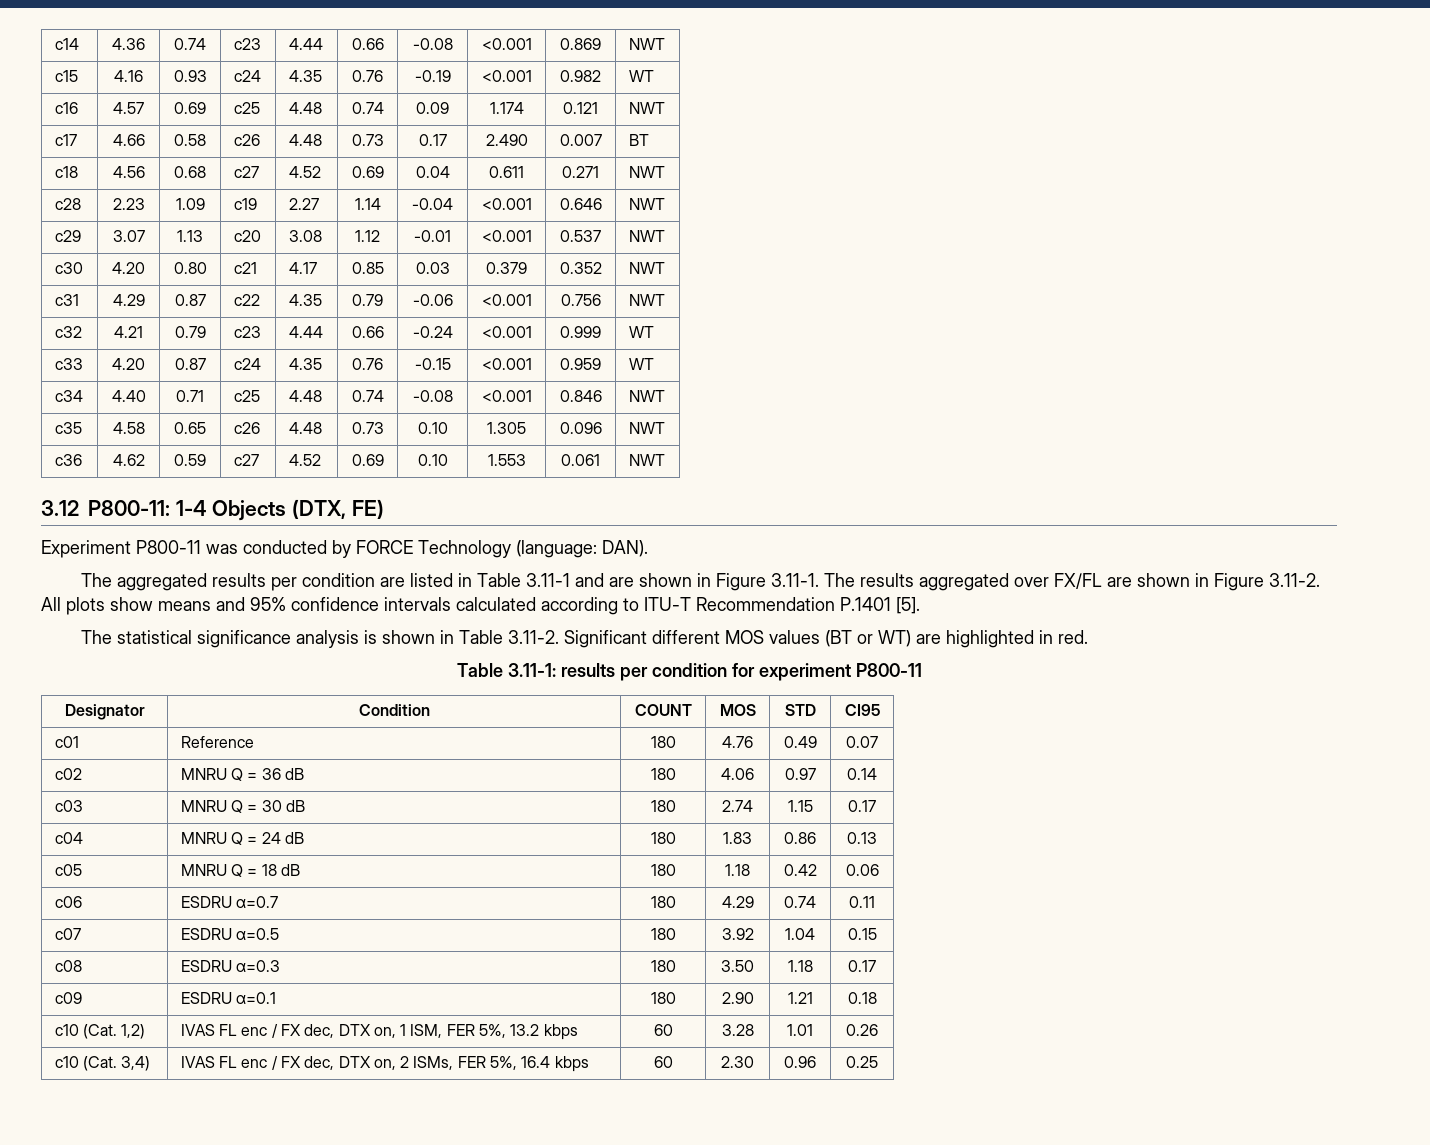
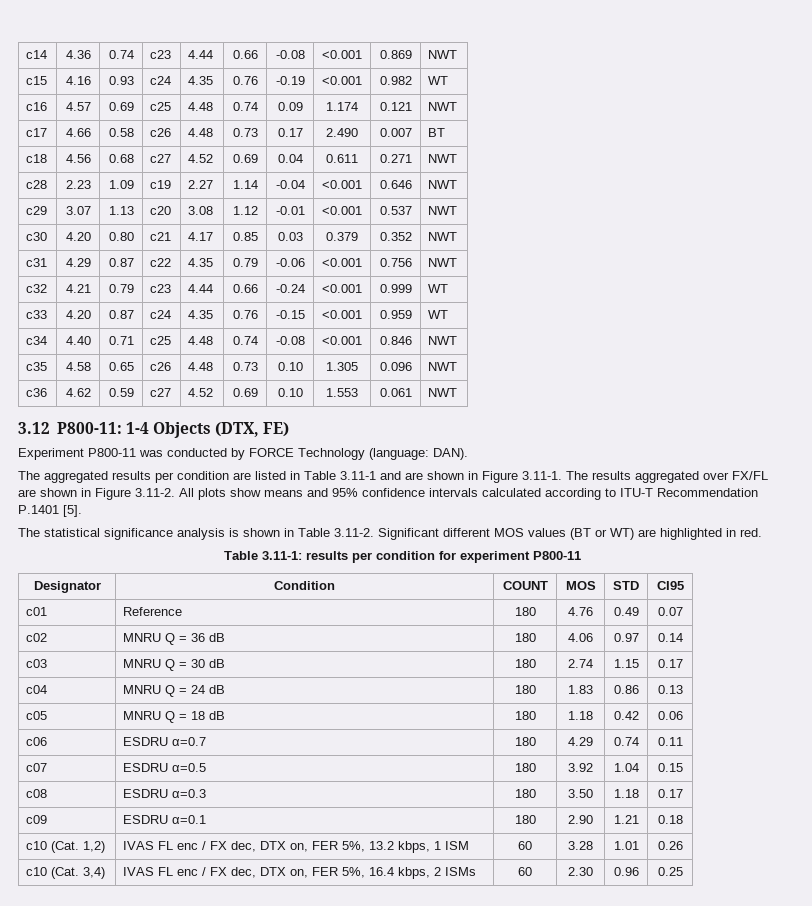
[400,1024,443,1038] 1 ISM, -> (309, 847) none
[543,1024,578,1040] kbps -> [398,841,470,853] kbps, 1 ISM
[400,1056,454,1070] 2 ISMs, -> (309, 873) none
[554,1056,589,1072] kbps -> [398,867,477,879] kbps, 2 ISMs

